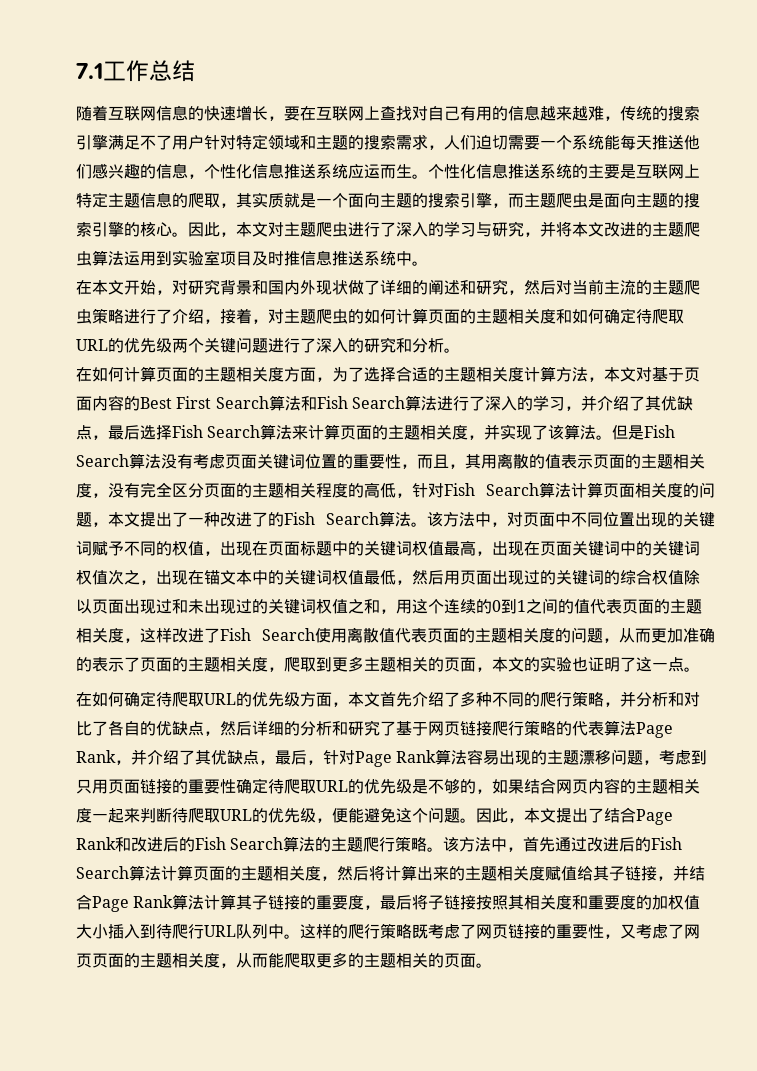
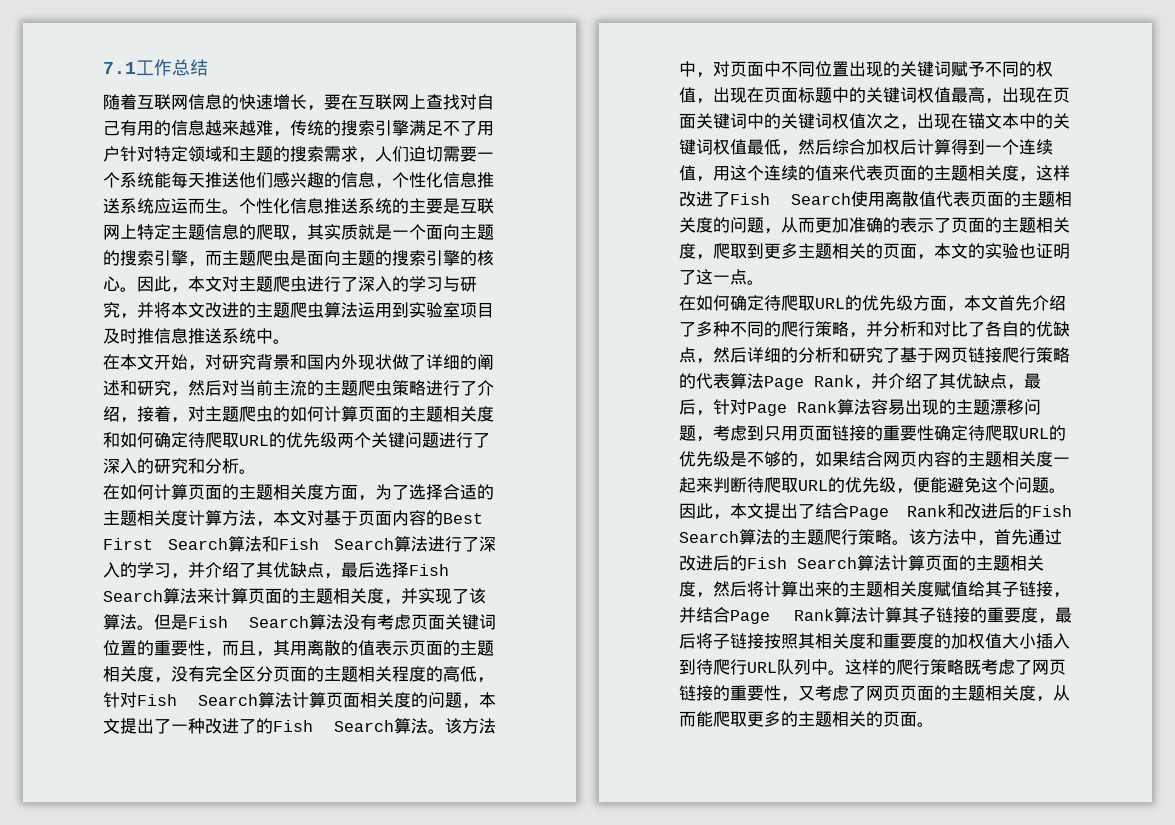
[444,569,700,585] [76,598,590,614] 用页面出现过的关键词的综合权值除以页面出现过和未出现过的关键词权值之和，用这个连续的0到1之间的值 -> [832,139,1053,155] [679,165,849,182] 综合加权后计算得到一个连续值，用这个连续的值来

